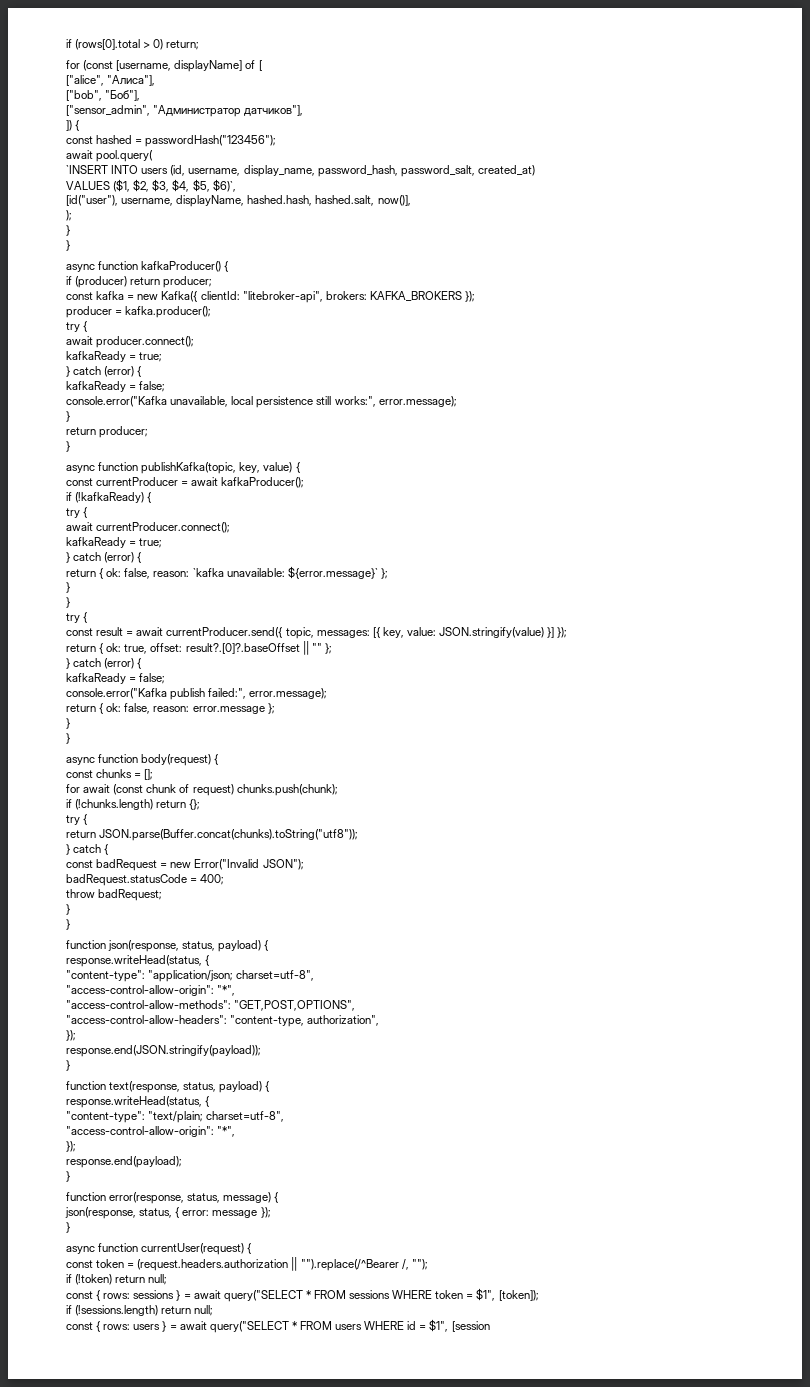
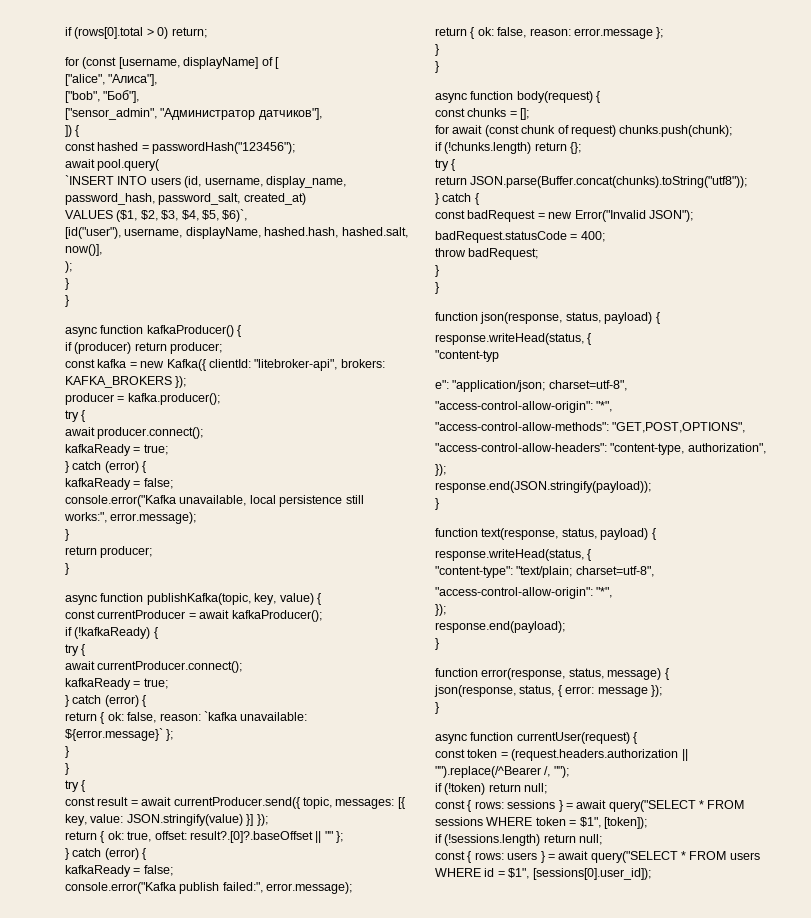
[66,970,145,982] "content-type": -> [435,350,499,362] [435,380,449,389] "content-typ // e":
[451,1321,490,1332] [session -> [532,868,651,880] [sessions[0].user_id]);

